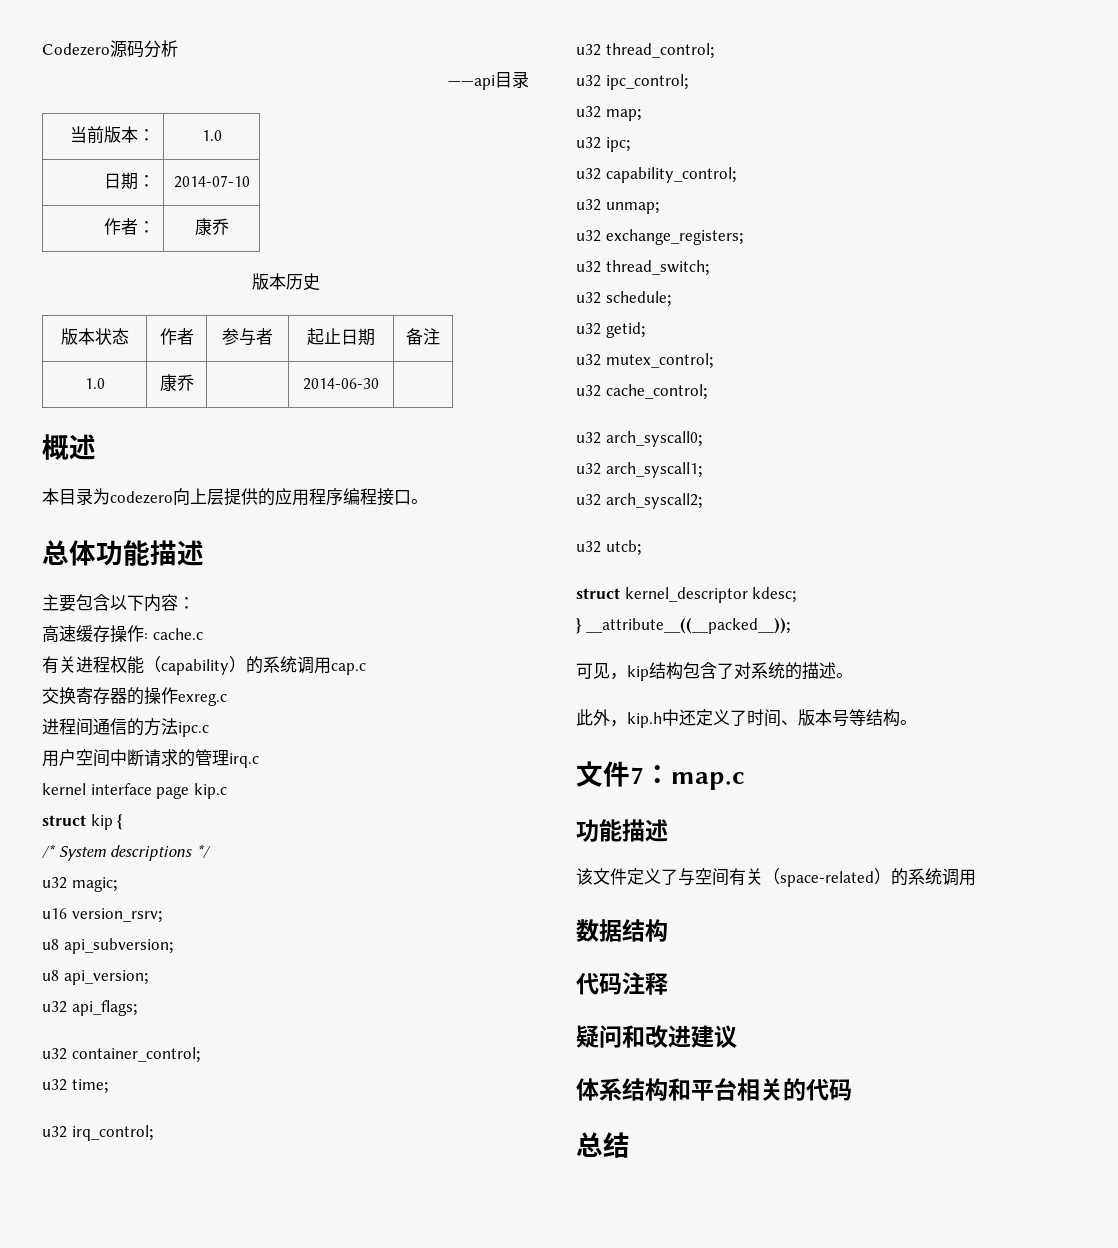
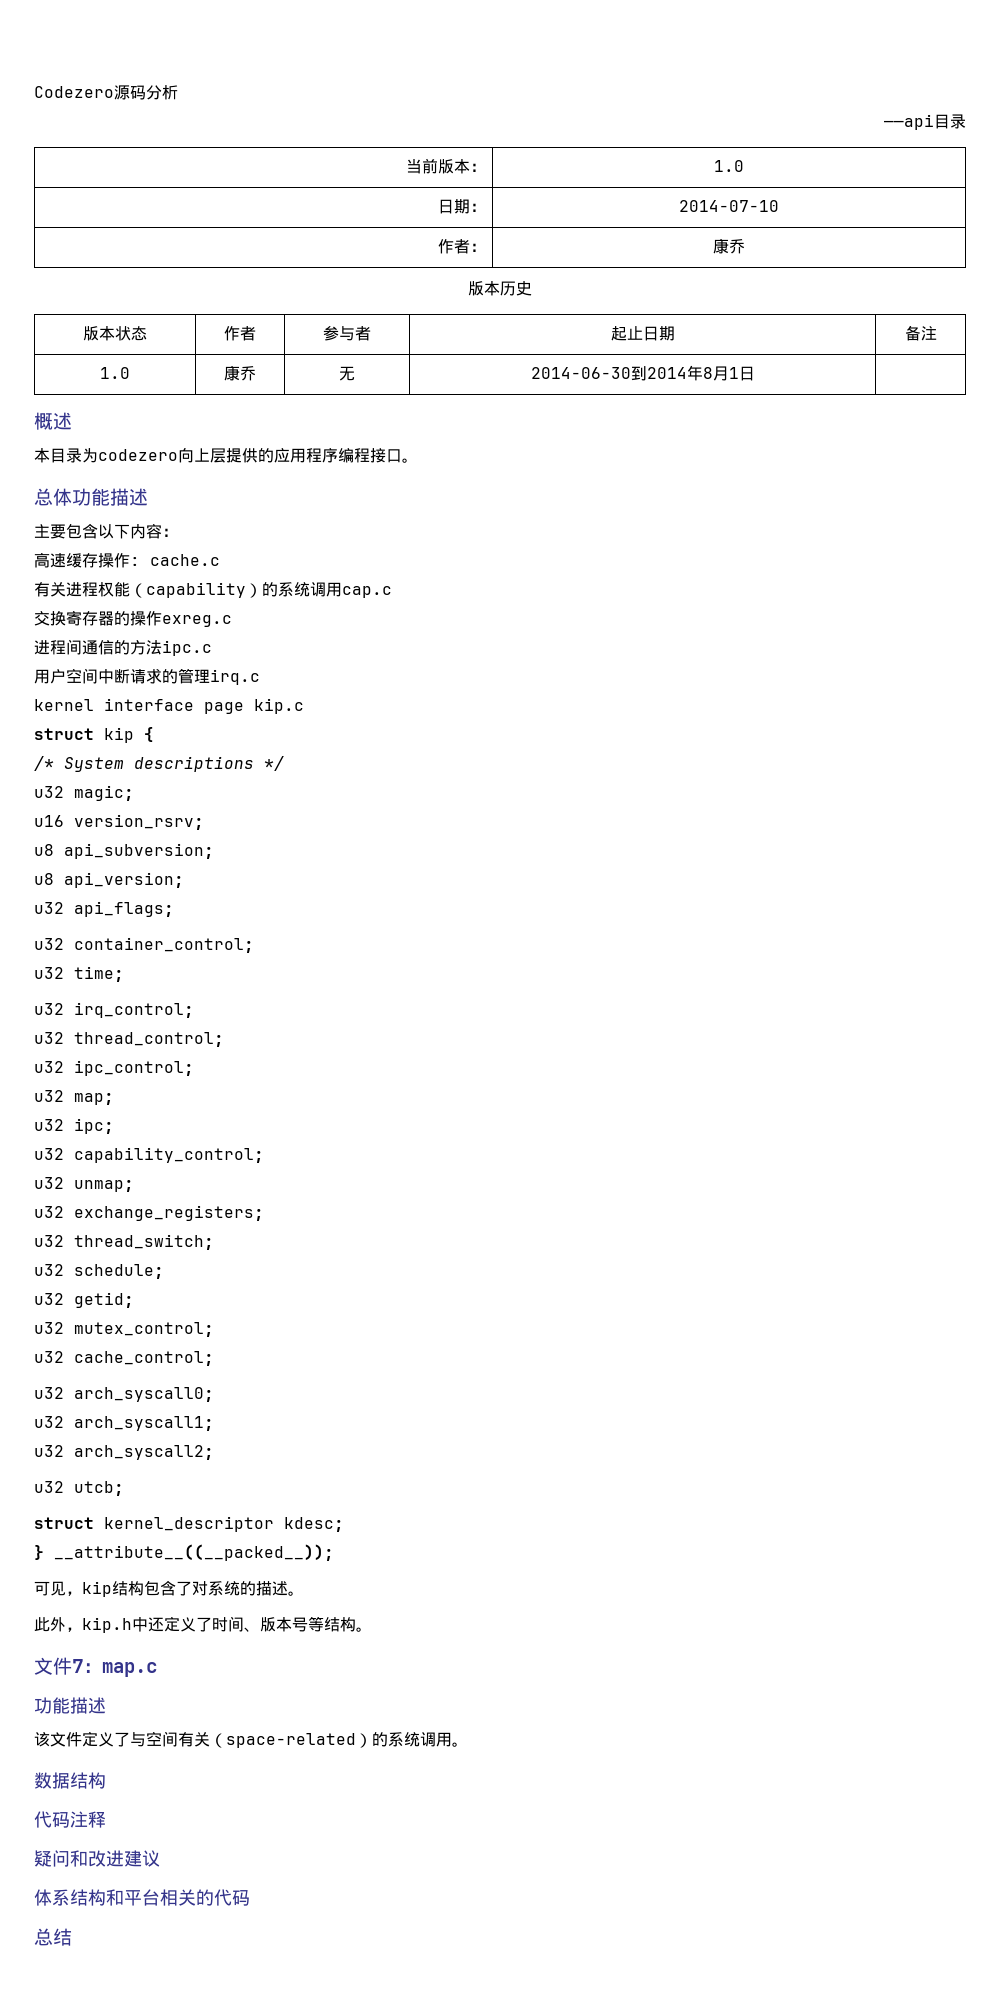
(194, 382) none -> [339,366,355,381] 无
(379, 384) none -> [630,365,755,381] 到2014年8月1日
(976, 877) none -> [452,1742,468,1747] 。

